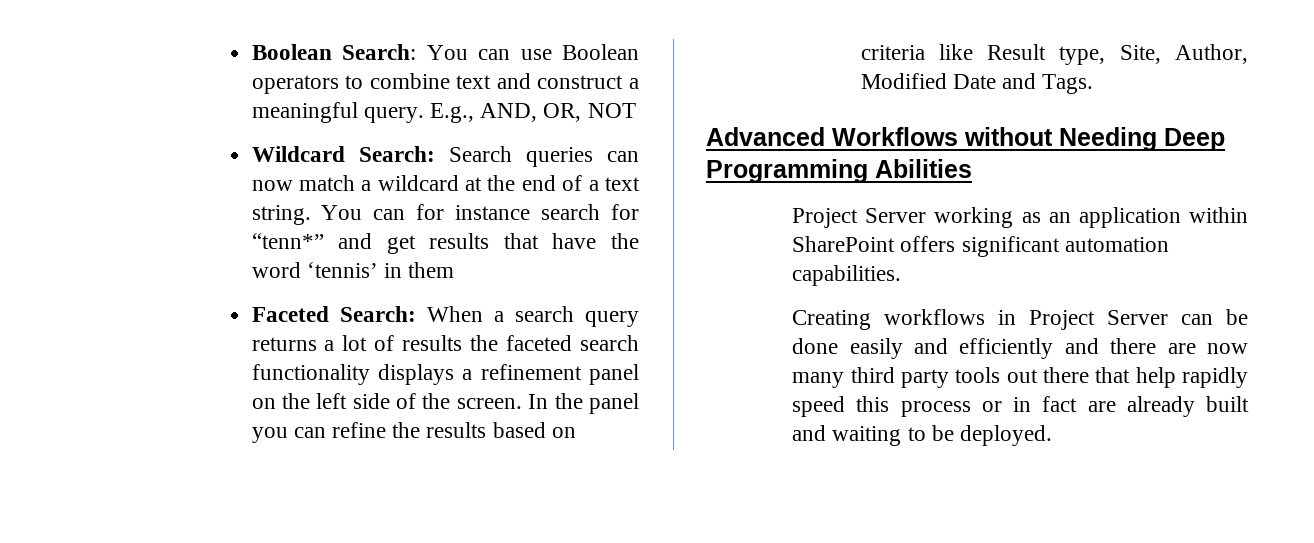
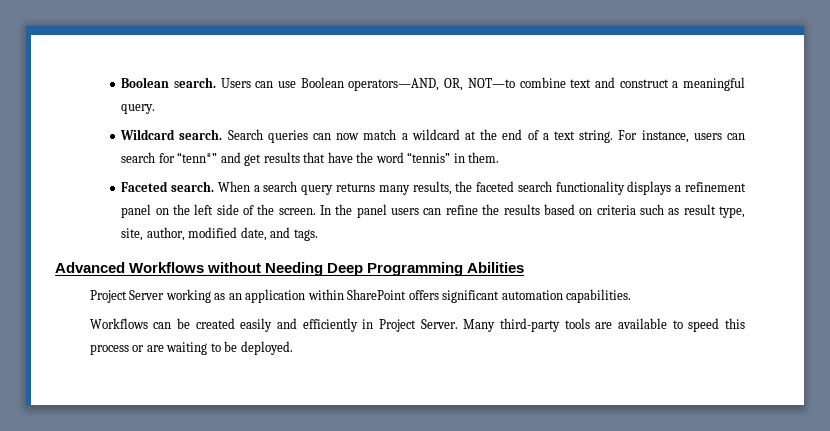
[251,44,468,60] Boolean Search: You -> [121,77,251,88] Boolean search. Users
[251,75,364,94] operators to -> [348,78,515,91] operators—AND, OR, NOT—to
[429,103,636,123] E.g., AND, OR, NOT -> (156, 109) none
[358,146,435,162] Search: -> [179,129,223,140] search.
[321,204,531,220] You can for instance -> [618,130,746,143] For instance, users can
[306,262,455,278] ‘tennis’ in them -> [407,152,500,163] “tennis” in them.
[339,306,416,322] Search: -> [171,181,215,192] search.
[324,335,463,351] a lot of results -> [378,181,452,195] many results,
[251,427,288,443] you -> [391,208,420,215] users
[938,44,1248,65] [860,73,1094,94] like Result type, Site, Author, Modified Date and Tags. -> [639,204,745,218] [121,227,318,241] such as result type, site, author, modified date, and tags.
[792,309,1169,330] Creating workflows in Project Server -> [89,318,148,329] Workflows
[792,338,839,354] done -> [195,318,235,329] created
[1064,338,1248,354] [792,367,1248,388] [792,396,1249,417] [792,425,827,441] and there are now many third party tools out there that help rapidly speed this process or in fact are already built and -> [362,318,745,332] [89,344,164,355] in Project Server. Many third-party tools are available to speed this process or are

